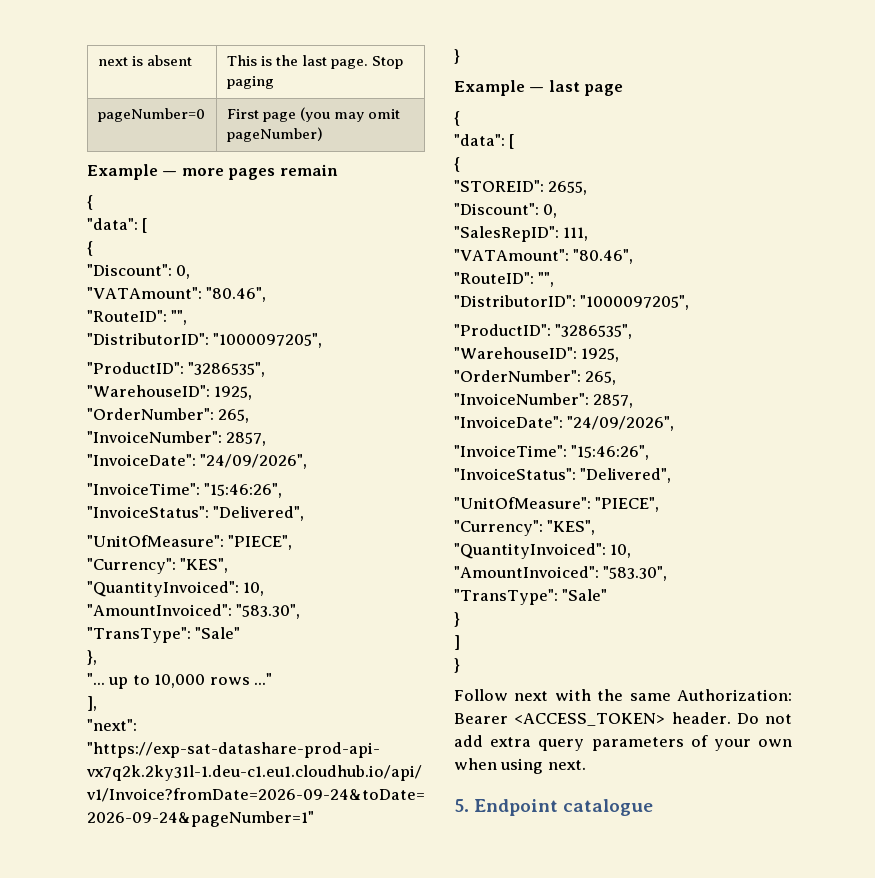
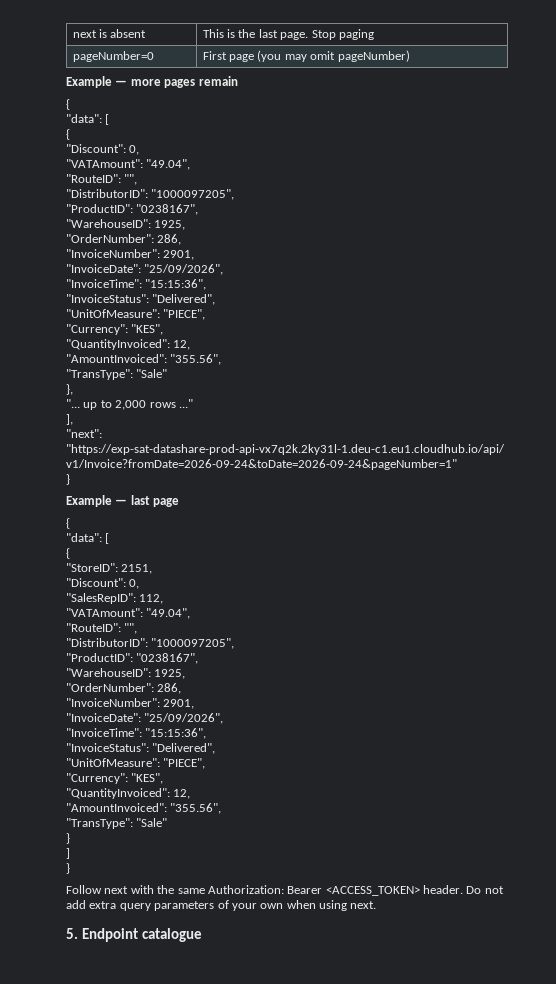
[206,287,267,302] [87,310,188,325] [87,333,323,348] [87,362,266,377] [87,385,253,400] [87,408,250,423] [87,431,267,446] [87,454,308,469] [87,483,283,498] [87,506,305,521] [87,535,293,550] [87,558,229,574] [87,581,265,597] [87,604,301,619] "80.46", // "RouteID": "", // "DistributorID": "1000097205", // "ProductID": "3286535", // "WarehouseID": 1925, // "OrderNumber": 265, // "InvoiceNumber": 2857, // "InvoiceDate": "24/09/2026", // "InvoiceTime": "15:46:26", // "InvoiceStatus": "Delivered", // "UnitOfMeasure": "PIECE", // "Currency": "KES", // "QuantityInvoiced": 10, // "AmountInvoiced": "583.30", -> [146,159,191,170] [66,174,138,185] [66,189,235,200] [66,204,199,215] [66,219,186,230] [66,234,182,245] [66,249,195,260] [66,264,224,275] [66,279,207,290] [66,294,216,305] [66,309,206,320] [66,324,164,335] [66,339,191,350] [66,354,222,365] "49.04", // "RouteID": "", // "DistributorID": "1000097205", // "ProductID": "0238167", // "WarehouseID": 1925, // "OrderNumber": 286, // "InvoiceNumber": 2901, // "InvoiceDate": "25/09/2026", // "InvoiceTime": "15:15:36", // "InvoiceStatus": "Delivered", // "UnitOfMeasure": "PIECE", // "Currency": "KES", // "QuantityInvoiced": 12, // "AmountInvoiced": "355.56",
[154,674,206,688] 10,000 -> [115,400,147,410] 2,000
[454,180,588,195] "STOREID": 2655, -> [66,563,153,574] "StoreID": 2151,
[563,227,589,241] [454,249,634,264] [454,272,555,287] [454,295,690,310] [454,324,633,339] [454,347,620,362] [454,370,617,385] [454,393,634,408] [454,416,675,431] [454,445,650,460] [454,468,672,483] [454,497,660,512] [454,520,596,536] [454,543,632,559] [454,566,668,581] 111, // "VATAmount": "80.46", // "RouteID": "", // "DistributorID": "1000097205", // "ProductID": "3286535", // "WarehouseID": 1925, // "OrderNumber": 265, // "InvoiceNumber": 2857, // "InvoiceDate": "24/09/2026", // "InvoiceTime": "15:46:26", // "InvoiceStatus": "Delivered", // "UnitOfMeasure": "PIECE", // "Currency": "KES", // "QuantityInvoiced": 10, // "AmountInvoiced": "583.30", -> [139,594,164,604] [66,608,191,619] [66,623,138,634] [66,638,235,649] [66,653,199,664] [66,668,186,679] [66,683,182,694] [66,698,195,709] [66,713,224,724] [66,728,207,739] [66,743,216,754] [66,758,206,769] [66,773,164,784] [66,788,191,799] [66,803,222,814] 112, // "VATAmount": "49.04", // "RouteID": "", // "DistributorID": "1000097205", // "ProductID": "0238167", // "WarehouseID": 1925, // "OrderNumber": 286, // "InvoiceNumber": 2901, // "InvoiceDate": "25/09/2026", // "InvoiceTime": "15:15:36", // "InvoiceStatus": "Delivered", // "UnitOfMeasure": "PIECE", // "Currency": "KES", // "QuantityInvoiced": 12, // "AmountInvoiced": "355.56",

